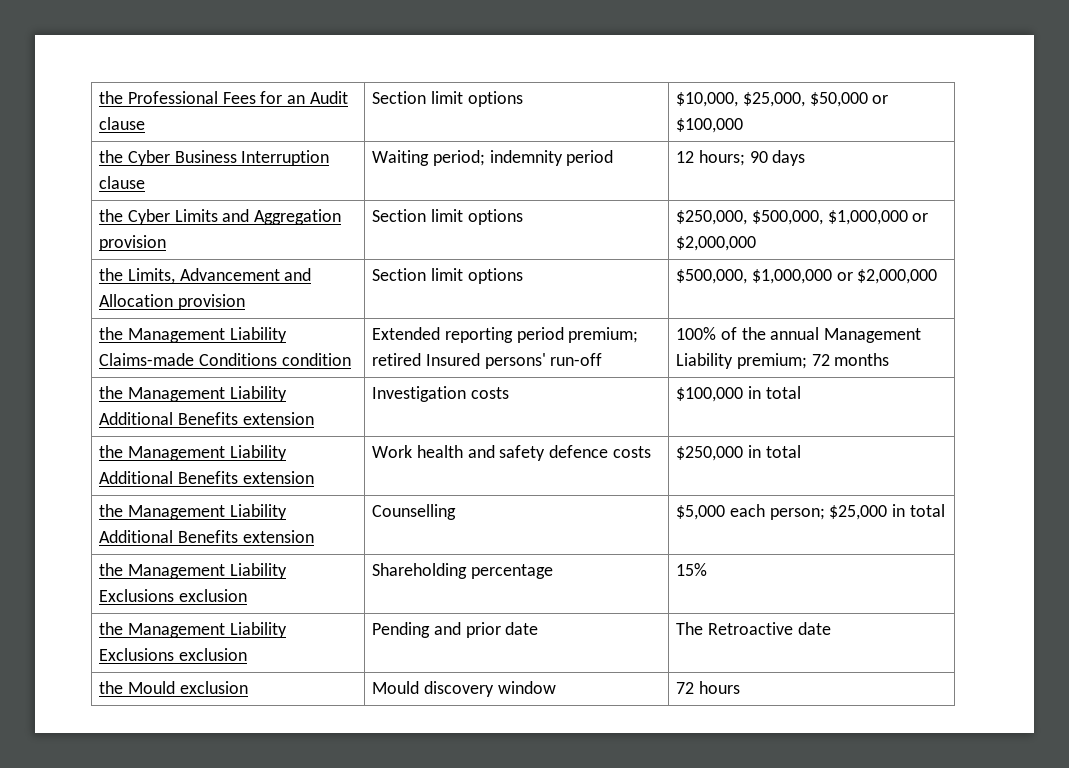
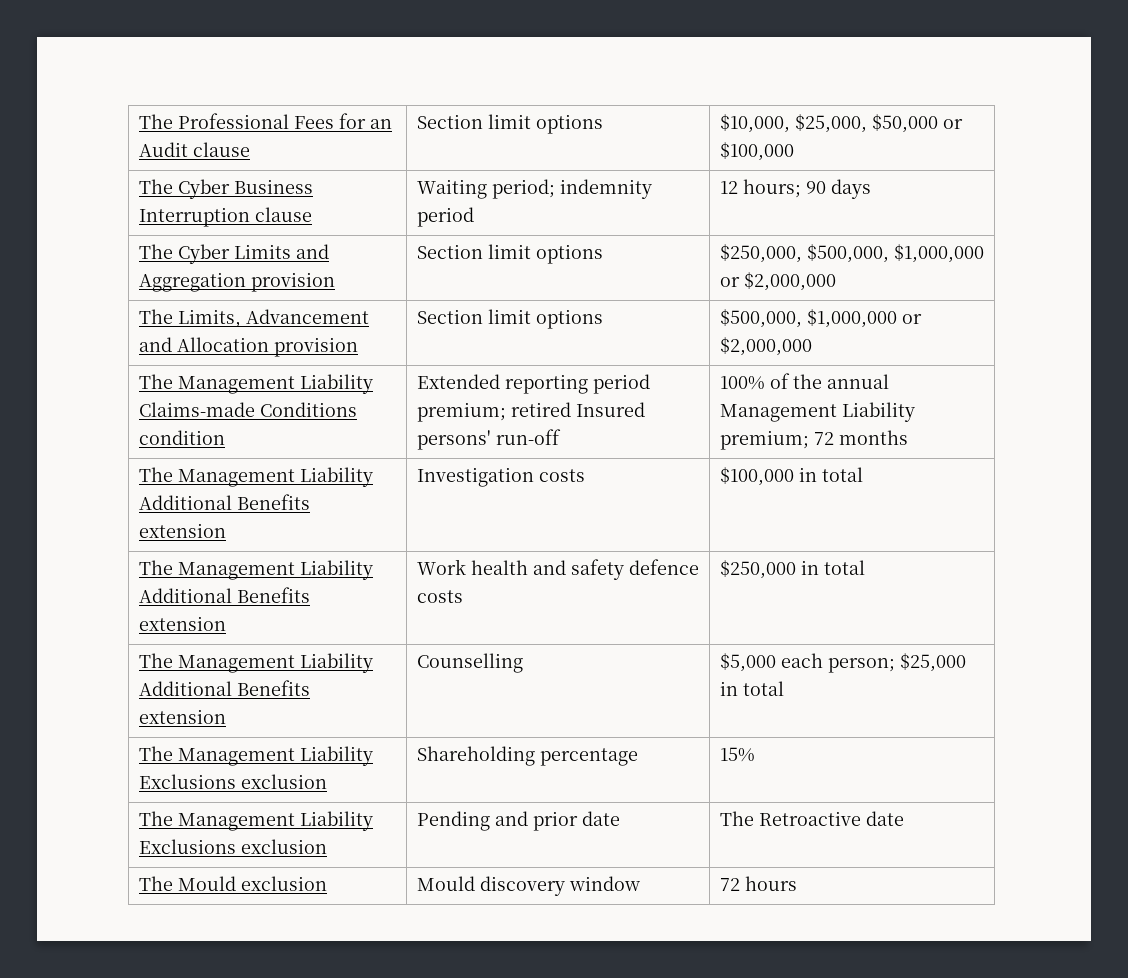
[99,91,124,104] the -> [138,114,173,129] The
[99,150,124,163] the -> [138,179,173,194] The
[99,209,124,222] the -> [138,244,173,259] The
[99,268,124,281] the -> [138,309,173,324] The
[99,327,124,340] the -> [138,374,173,389] The
[99,386,124,399] the -> [138,467,173,482] The
[99,445,124,458] the -> [138,560,173,575] The
[99,504,124,517] the -> [138,653,173,668] The
[99,563,124,576] the -> [138,746,173,761] The
[99,622,124,635] the -> [138,811,173,826] The
[99,681,124,694] the -> [138,876,173,891] The

